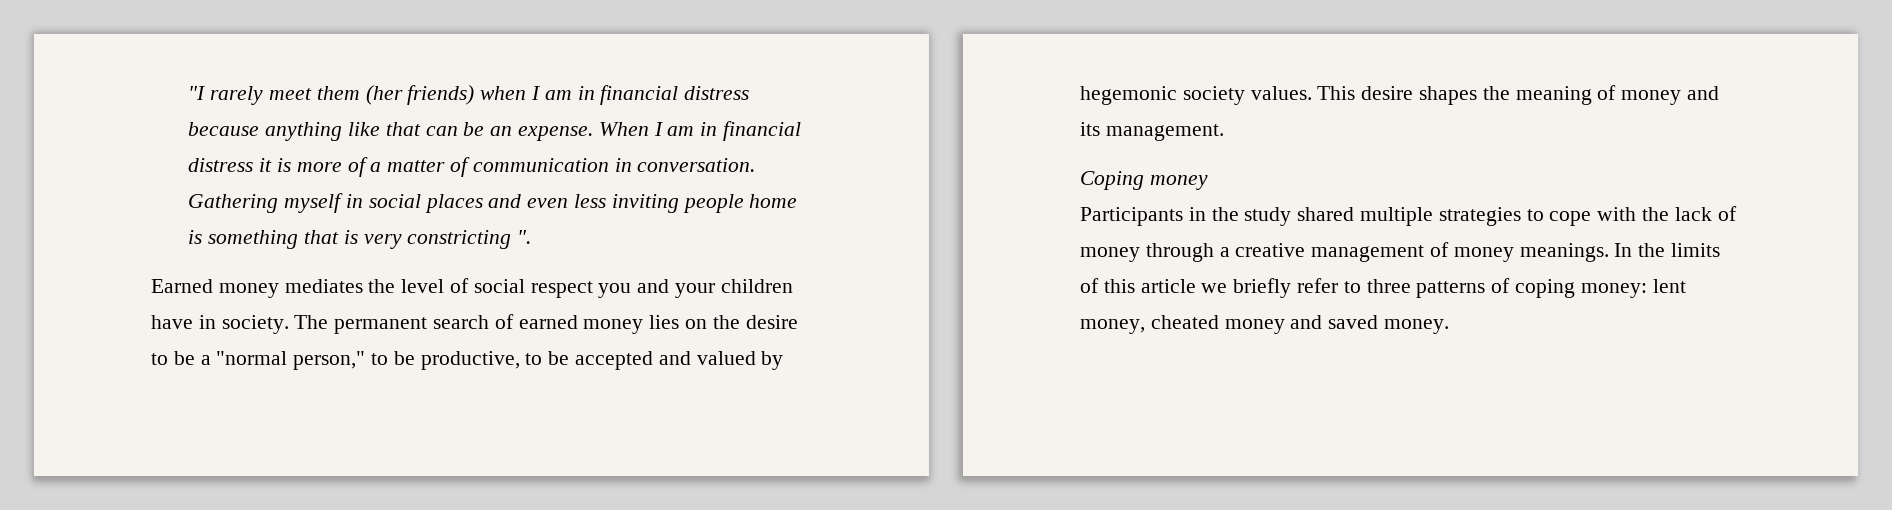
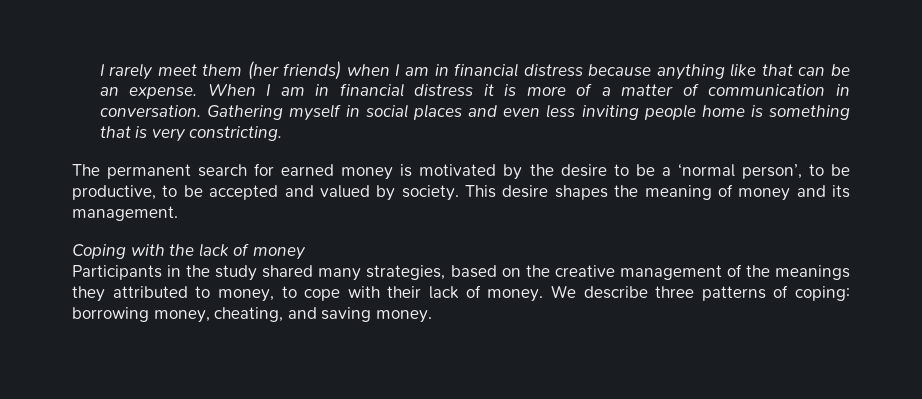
[188,86,206,100] "I -> [99,64,104,76] I
[407,230,532,249] [151,278,793,298] [151,315,289,334] constricting ". // Earned money mediates the level of social respect you and your children have in society. -> [189,126,283,141] constricting. //
[494,314,514,329] of -> [254,163,275,176] for
[649,315,708,329] lies on -> [400,164,523,180] is motivated by
[216,351,366,370] "normal person," -> [677,163,802,179] ‘normal person’,
[1080,86,1312,105] hegemonic society values. -> [401,185,459,201] society.
(1144, 180) none -> [130,243,250,257] with the lack of
[1360,207,1521,226] multiple strategies -> [318,264,850,281] [72,286,274,302] many strategies, based on the creative management of the meanings they attributed to money,
[1642,206,1737,221] [1080,242,1721,262] [1080,278,1686,298] [1080,315,1379,334] the lack of money through a creative management of money meanings. In the limits of this article we briefly refer to three patterns of coping money: lent money, cheated money and saved -> [387,285,850,302] [72,307,372,323] their lack of money. We describe three patterns of coping: borrowing money, cheating, and saving

